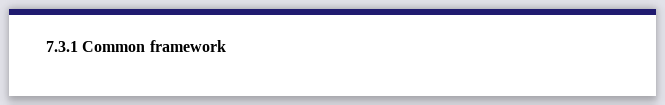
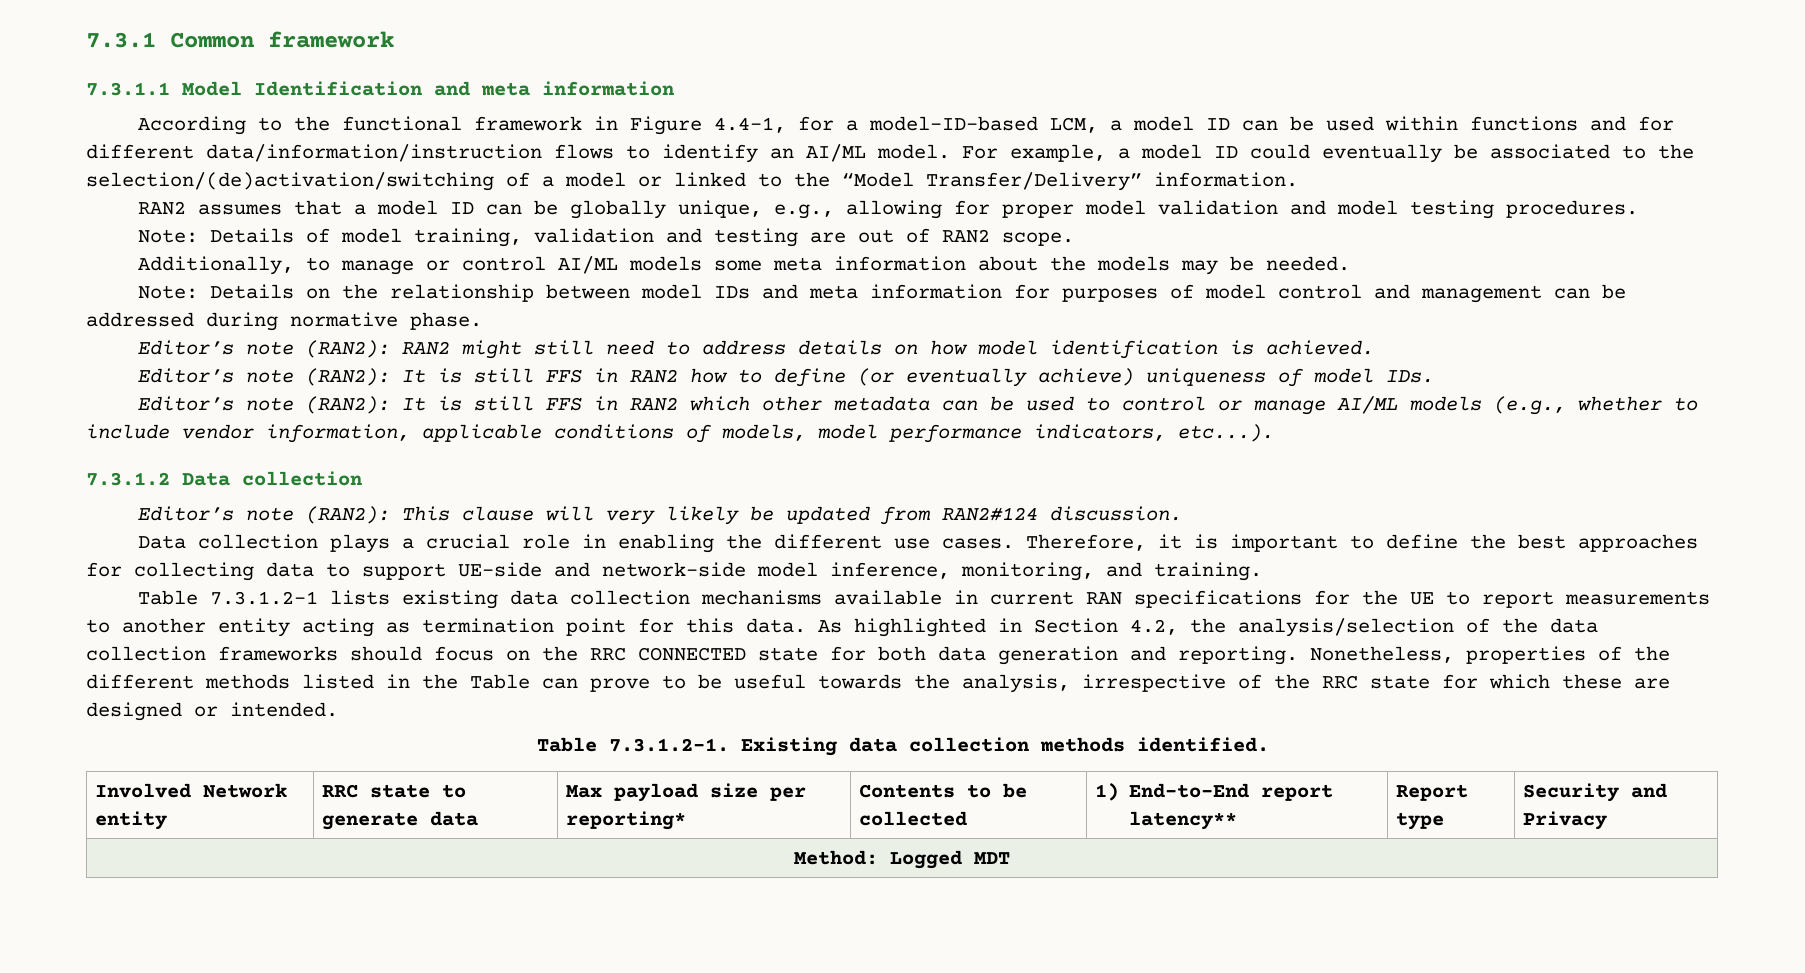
(226, 46) none -> [86,81,674,96] [137,116,1674,135] [86,144,1694,163] [86,172,1298,191] [137,200,1638,219] [137,228,1074,247] [137,256,1350,275] [137,284,1626,303] [86,312,482,331] [137,340,1374,359] [137,368,1434,387] [137,396,1698,415] [86,424,1274,443] [86,471,362,486] [137,506,1182,525] [137,534,1698,553] [86,562,1262,581] [137,590,1710,609] [86,618,1598,637] [86,646,1670,665] [86,674,1670,693] [86,702,338,721] [536,737,1269,756] [94,783,287,798] [94,811,167,830] [321,784,466,798] [321,811,478,830] [565,783,806,802] [565,811,686,830] [858,783,1027,798] [858,811,967,826] [1094,783,1334,801] [1129,811,1238,830] [1395,784,1468,801] [1395,812,1444,830] [1522,783,1667,802] [1522,811,1607,830] [794,850,1010,869] // 7.3.1.1 Model Identification and meta information // According to the functional framework in Figure 4.4-1, for a model-ID-based LCM, a model ID can be used within functions and for different data/information/instruction flows to identify an AI/ML model. For example, a model ID could eventually be associated to the selection/(de)activation/switching of a model or linked to the “Model Transfer/Delivery” information. // RAN2 assumes that a model ID can be globally unique, e.g., allowing for proper model validation and model testing procedures. // Note: Details of model training, validation and testing are out of RAN2 scope. // Additionally, to manage or control AI/ML models some meta information about the models may be needed. // Note: Details on the relationship between model IDs and meta information for purposes of model control and management can be addressed during normative phase. // Editor’s note (RAN2): RAN2 might still need to address details on how model identification is achieved. // Editor’s note (RAN2): It is still FFS in RAN2 how to define (or eventually achieve) uniqueness of model IDs. // Editor’s note (RAN2): It is still FFS in RAN2 which other metadata can be used to control or manage AI/ML models (e.g., whether to include vendor information, applicable conditions of models, model performance indicators, etc...). // 7.3.1.2 Data collection // Editor’s note (RAN2): This clause will very likely be updated from RAN2#124 discussion. // Data collection plays a crucial role in enabling the different use cases. Therefore, it is important to define the best approaches for collecting data to support UE-side and network-side model inference, monitoring, and training. // Table 7.3.1.2-1 lists existing data collection mechanisms available in current RAN specifications for the UE to report measurements to another entity acting as termination point for this data. As highlighted in Section 4.2, the analysis/selection of the data collection frameworks should focus on the RRC CONNECTED state for both data generation and reporting. Nonetheless, properties of the different methods listed in the Table can prove to be useful towards the analysis, irrespective of the RRC state for which these are designed or intended. // Table 7.3.1.2-1. Existing data collection methods identified. // Involved Network entity | RRC state to generate data | Max payload size per reporting* | Contents to be collected | 1) End-to-End report latency** | Report type | Security and Privacy // Method: Logged MDT

